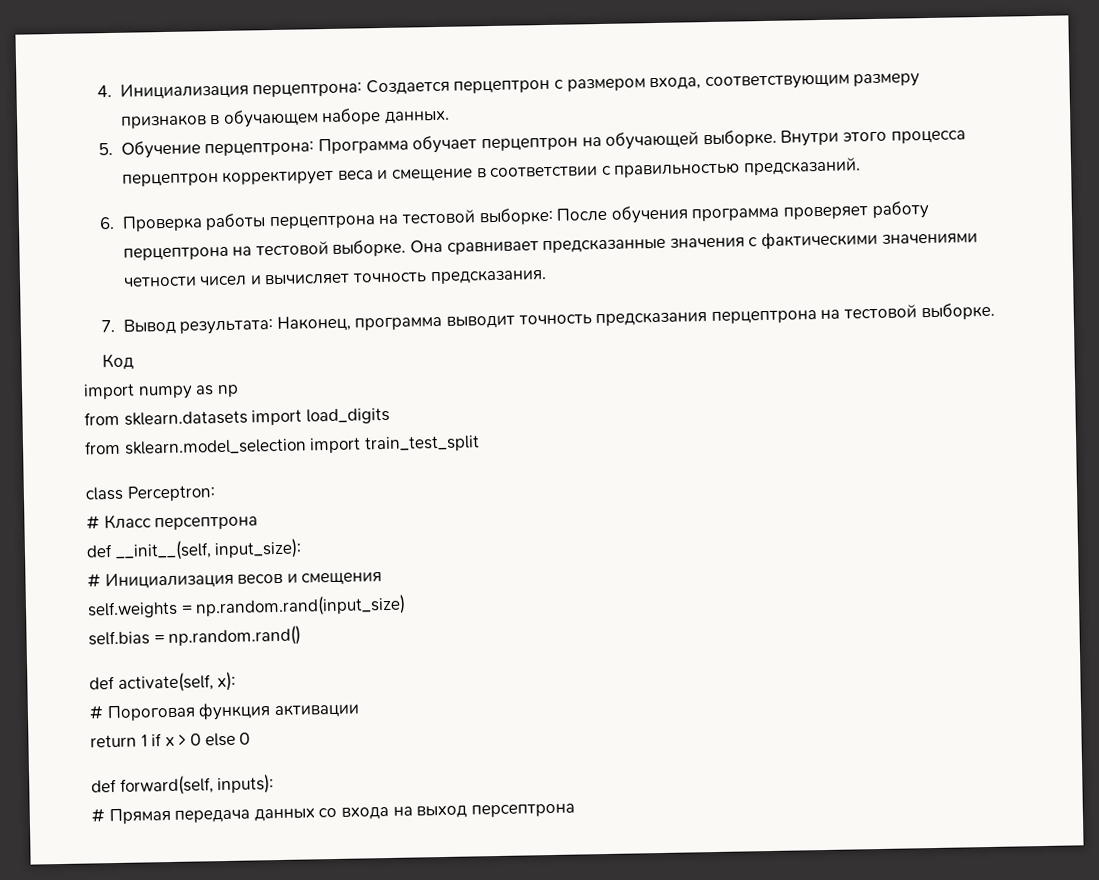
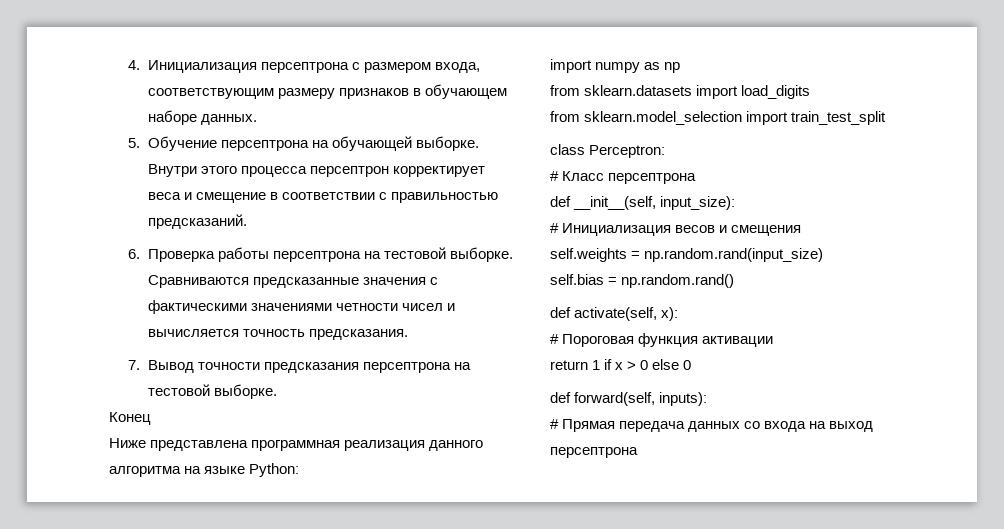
[252,78,551,98] перцептрона: Создается перцептрон -> [260,62,349,73] персептрона
[204,135,579,157] перцептрона: Программа обучает перцептрон -> [220,140,309,151] персептрона
[121,173,219,187] перцептрон -> [310,166,390,177] персептрон
[268,201,929,230] [122,239,539,261] перцептрона на тестовой выборке: После обучения программа проверяет работу перцептрона на тестовой выборке. Она сравнивает -> [272,247,514,262] [147,275,249,288] персептрона на тестовой выборке. Сравниваются
[264,273,351,286] вычисляет -> [147,329,239,337] вычисляется
[179,302,995,335] [102,353,135,371] результата: Наконец, программа выводит точность предсказания перцептрона на тестовой выборке. // Код -> [197,362,472,373] [147,384,277,399] [109,412,151,425] [109,438,484,451] [109,463,300,477] точности предсказания персептрона на тестовой выборке. // Конец // Ниже представлена программная реализация данного алгоритма на языке Python:

